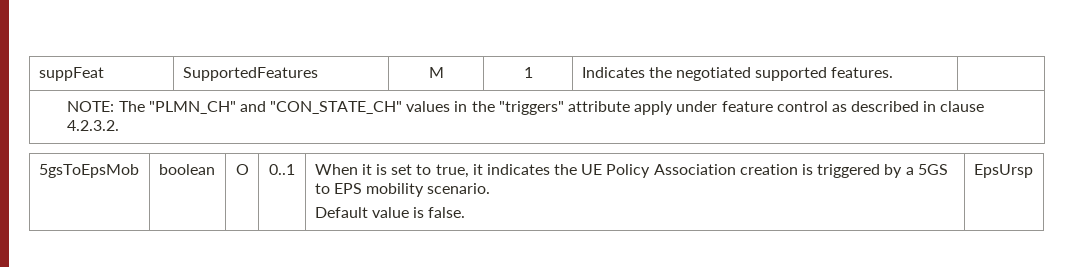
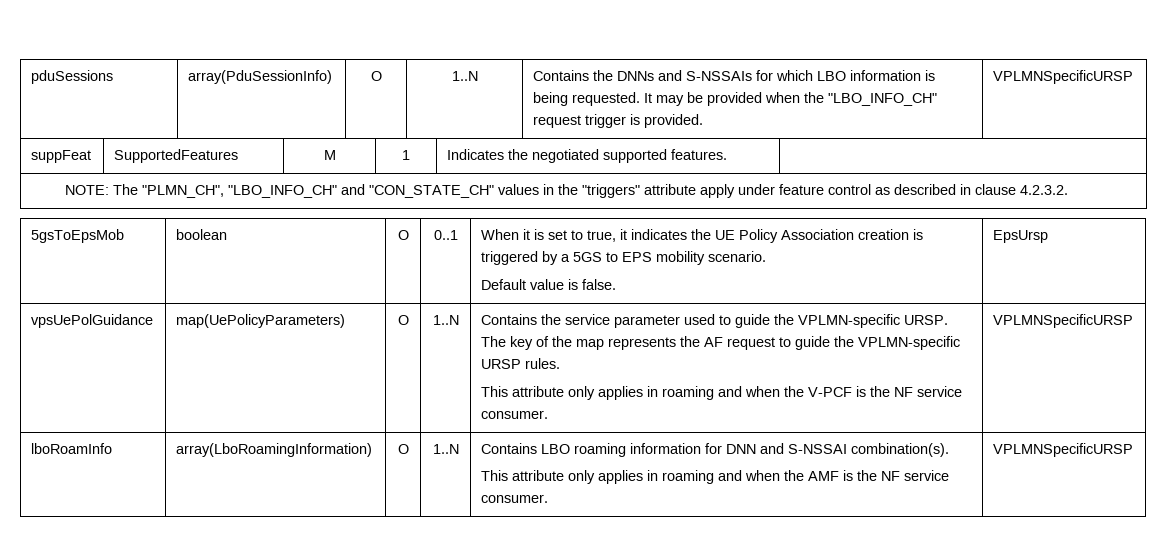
(38, 74) none -> [31,70,114,84] [188,70,333,84] [370,71,382,81] [451,71,478,81] [533,70,936,81] [533,92,938,106] [533,114,704,128] [993,70,1134,84] pduSessions | array(PduSessionInfo) | O | 1..N | Contains the DNNs and S-NSSAIs for which LBO information is being requested. It may be provided when the "LBO_INFO_CH" request trigger is provided. | VPLMNSpecificURSP //
[148,101,236,114] "PLMN_CH" -> [142,185,338,198] "PLMN_CH", "LBO_INFO_CH"
(1033, 171) none -> [31,314,154,328] [176,314,346,328] [397,315,409,325] [432,315,459,325] [481,314,949,328] [481,336,961,350] [481,358,561,369] [481,386,963,400] [481,410,549,419] [993,314,1134,328] [31,443,113,454] [176,443,373,457] [397,444,409,454] [432,444,459,454] [481,443,950,457] [481,470,950,484] [481,494,549,503] [993,443,1134,457] // vpsUePolGuidance | map(UePolicyParameters) | O | 1..N | Contains the service parameter used to guide the VPLMN-specific URSP. The key of the map represents the AF request to guide the VPLMN-specific URSP rules. // This attribute only applies in roaming and when the V-PCF is the NF service consumer. | VPLMNSpecificURSP // lboRoamInfo | array(LboRoamingInformation) | O | 1..N | Contains LBO roaming information for DNN and S-NSSAI combination(s). // This attribute only applies in roaming and when the AMF is the NF service consumer. | VPLMNSpecificURSP

